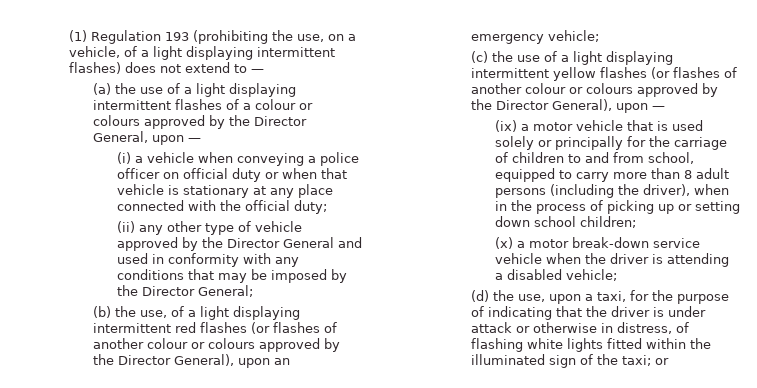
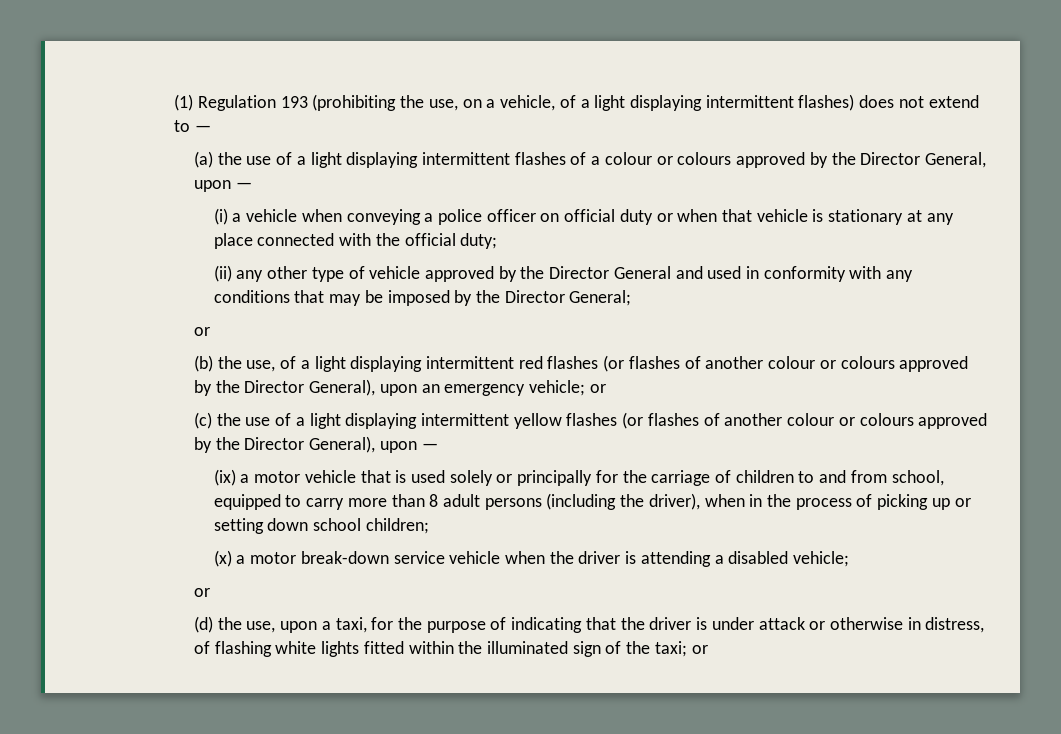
(254, 291) none -> [193,327,210,336] // or
(600, 36) none -> [589,384,606,393] or
(618, 275) none -> [193,588,210,597] // or

